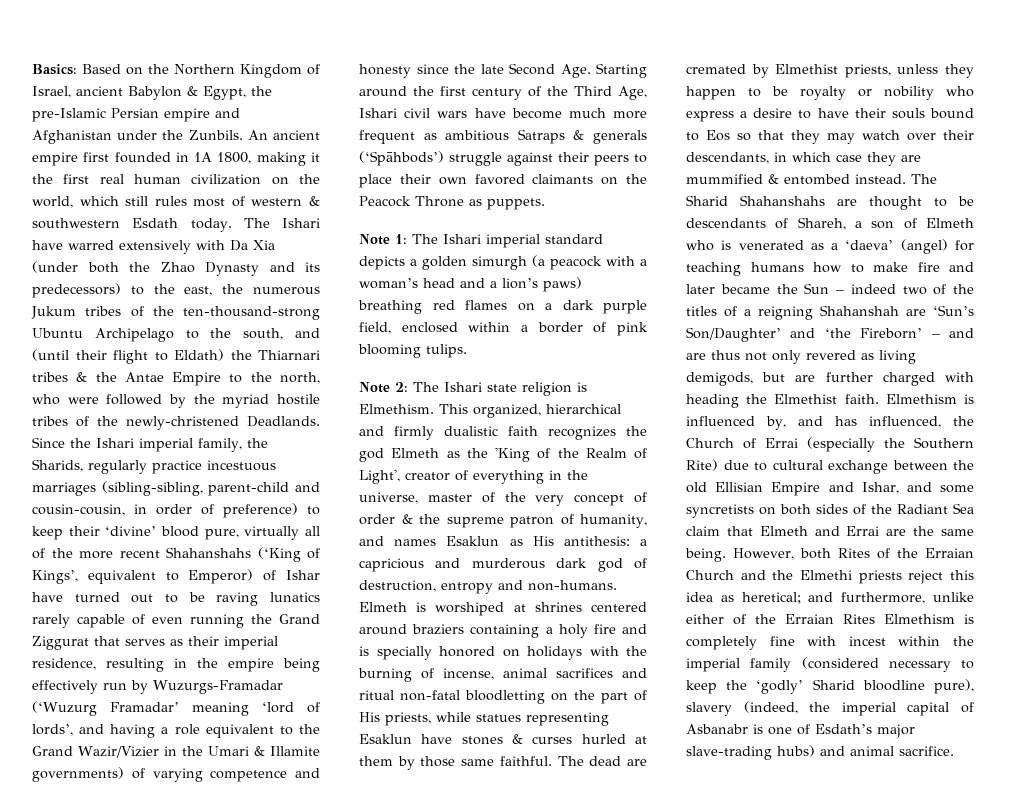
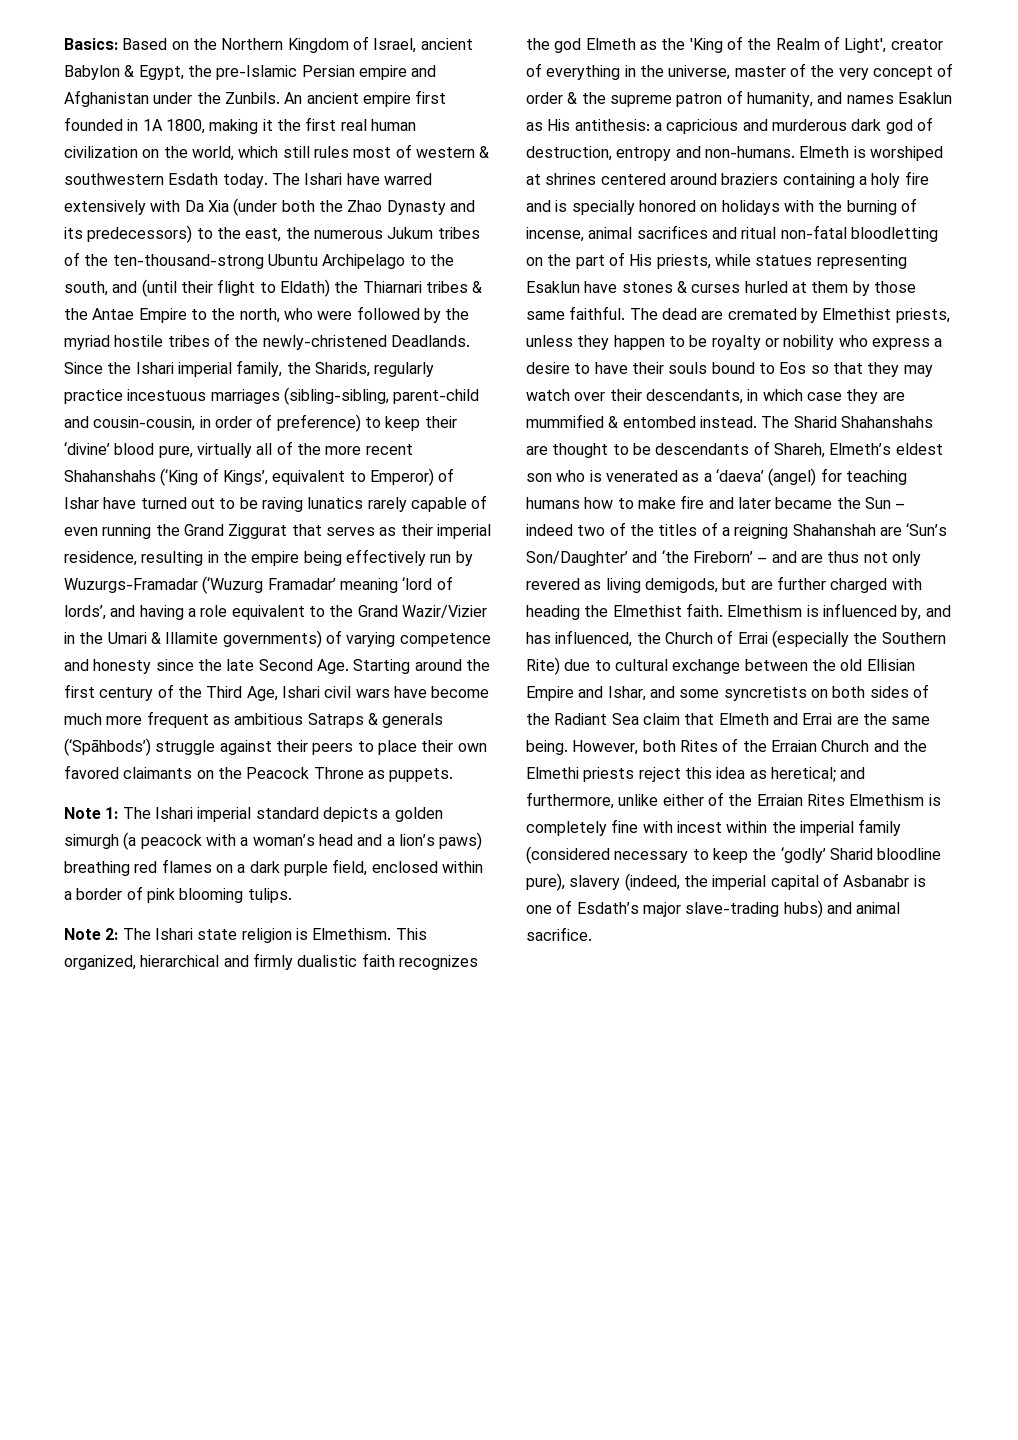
[855,218,974,229] a son of Elmeth -> [829,443,943,455] [526,473,552,482] Elmeth’s eldest son

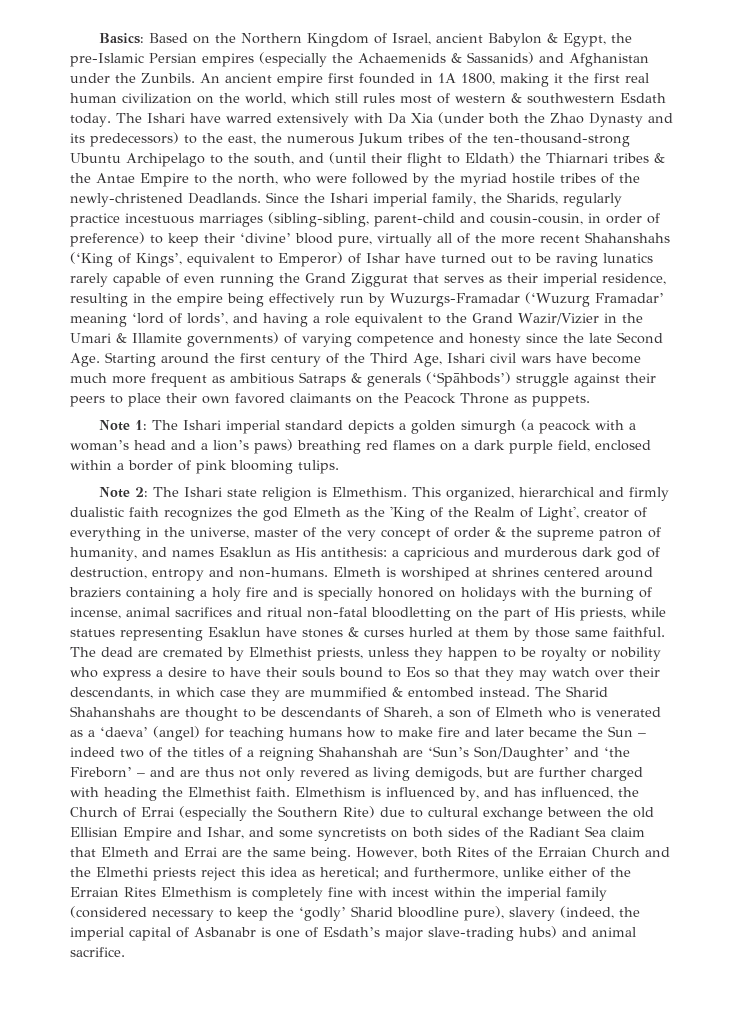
[358,65,407,80] empire -> [202,52,534,67] empires (especially the Achaemenids & Sassanids)
[829,443,943,455] [526,473,552,482] Elmeth’s eldest son -> [437,707,543,718] a son of Elmeth

